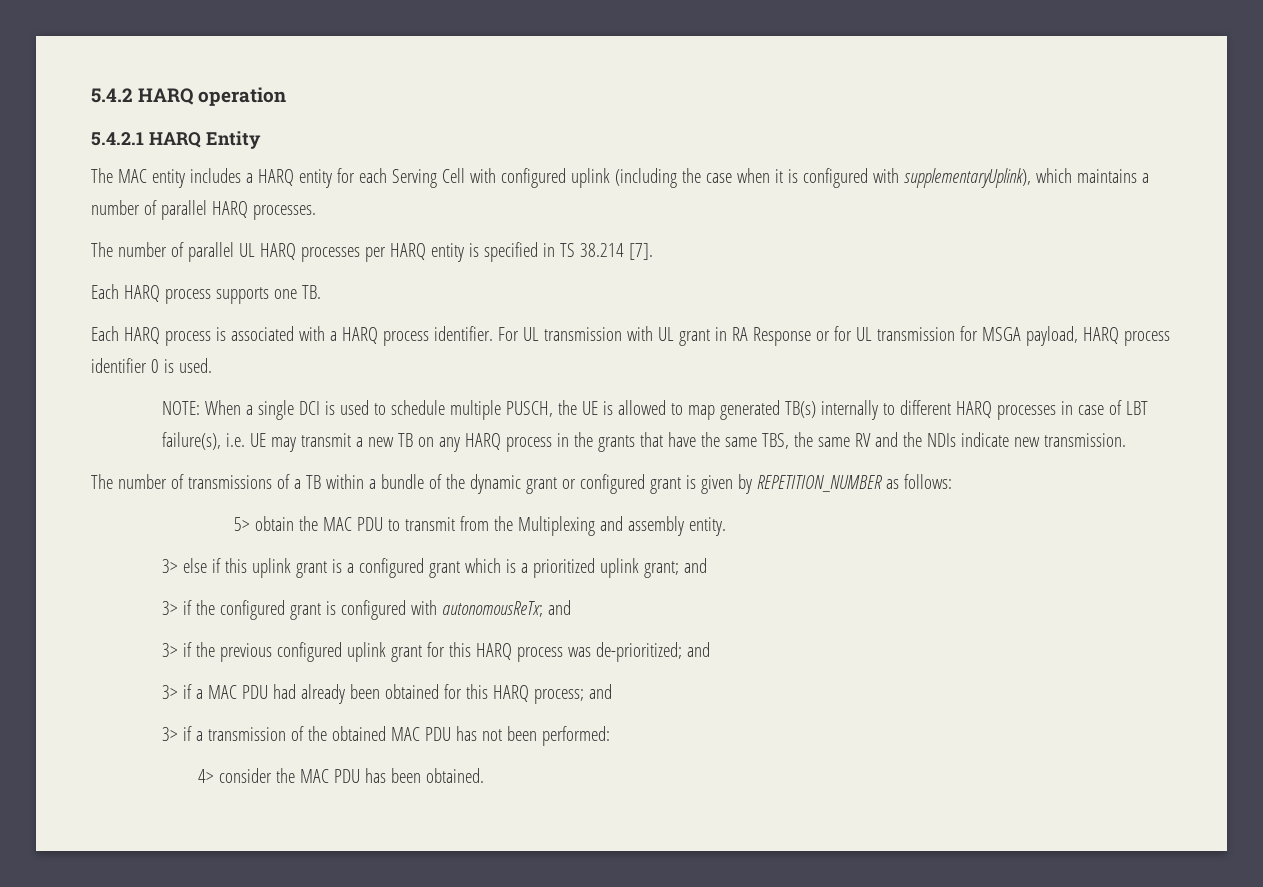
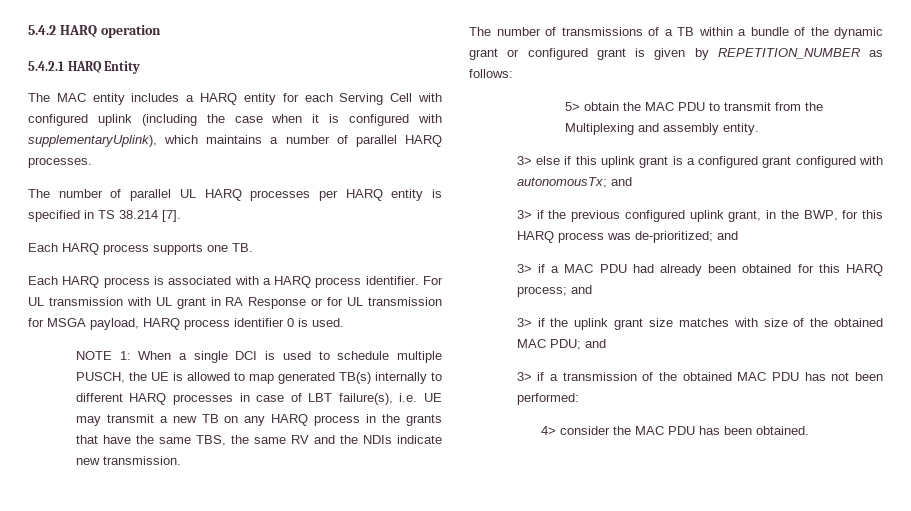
[162,401,201,415] NOTE: -> [75,351,131,360] NOTE 1:
[465,558,708,578] [162,600,544,620] which is a prioritized uplink grant; and // 3> if the configured grant is configured with autonomousReTx; -> [795,156,883,168] [516,177,607,188] configured with autonomousTx;
[391,645,423,662] grant -> [728,210,838,222] grant, in the BWP,
(613, 691) none -> [516,318,883,330] [516,339,606,350] // 3> if the uplink grant size matches with size of the obtained MAC PDU; and

